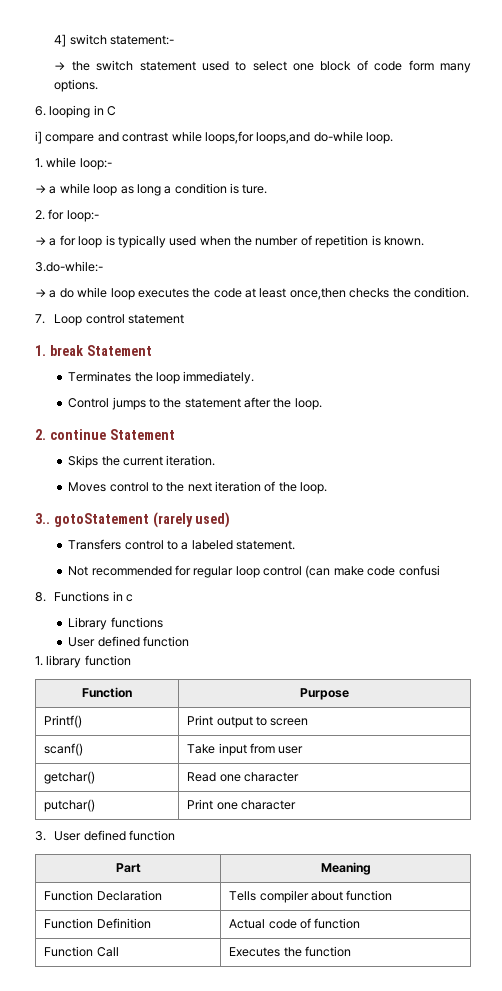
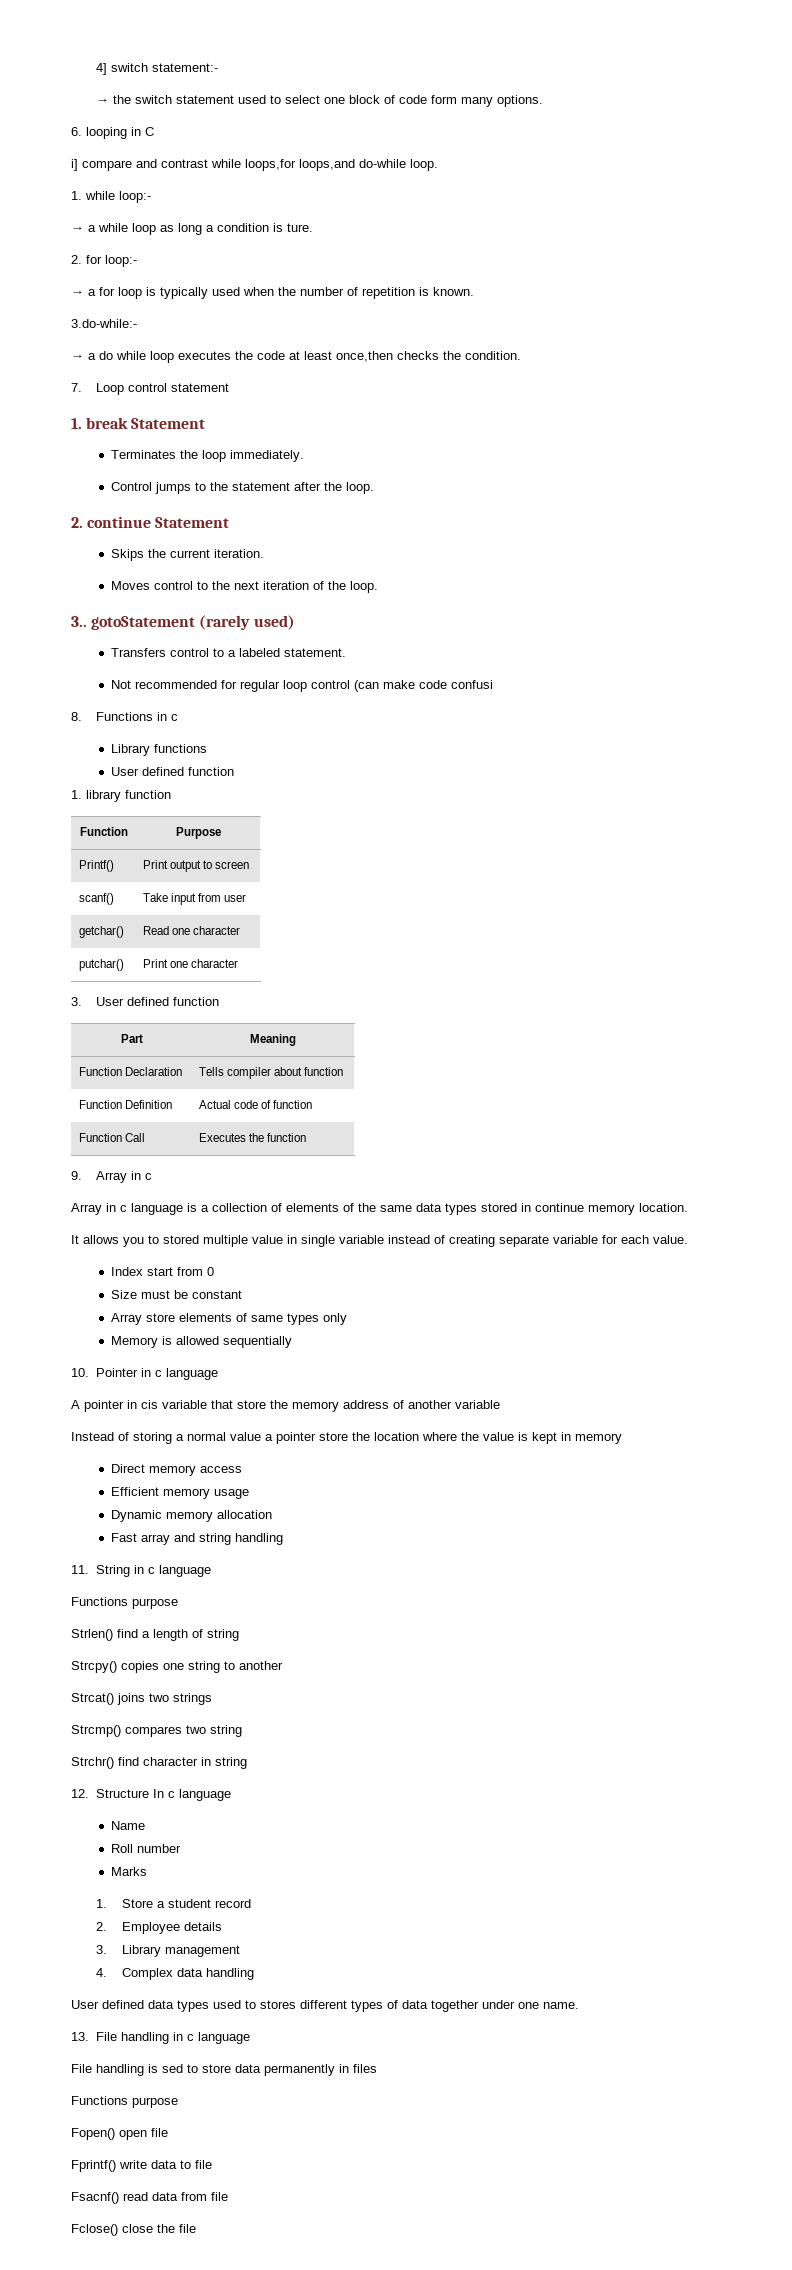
(352, 951) none -> [71,1171,153,1183] [71,1203,688,1215] [71,1235,688,1247] [110,1267,214,1276] [110,1290,242,1299] [110,1313,347,1325] [110,1336,292,1348] [71,1368,219,1380] [71,1400,500,1412] [71,1432,622,1444] [110,1464,242,1476] [110,1487,249,1499] [110,1510,272,1522] [110,1533,283,1545] [71,1565,212,1577] [71,1597,178,1609] [71,1629,239,1641] [71,1661,283,1673] [71,1693,212,1705] [71,1725,242,1737] [71,1757,247,1769] [71,1789,232,1801] [110,1821,145,1830] [110,1844,181,1853] [110,1867,147,1876] [96,1899,251,1908] [96,1922,222,1934] [96,1945,240,1957] [96,1968,254,1980] [71,2000,579,2012] [71,2032,251,2044] [71,2064,377,2076] [71,2096,178,2108] [71,2128,168,2140] [71,2160,212,2172] [71,2192,228,2204] [71,2224,196,2236] // 9. Array in c // Array in c language is a collection of elements of the same data types stored in continue memory location. // It allows you to stored multiple value in single variable instead of creating separate variable for each value. // Index start from 0 // Size must be constant // Array store elements of same types only // Memory is allowed sequentially // 10. Pointer in c language // A pointer in cis variable that store the memory address of another variable // Instead of storing a normal value a pointer store the location where the value is kept in memory // Direct memory access // Efficient memory usage // Dynamic memory allocation // Fast array and string handling // 11. String in c language // Functions purpose // Strlen() find a length of string // Strcpy() copies one string to another // Strcat() joins two strings // Strcmp() compares two string // Strchr() find character in string // 12. Structure In c language // Name // Roll number // Marks // 1. Store a student record // 2. Employee details // 3. Library management // 4. Complex data handling // User defined data types used to stores different types of data together under one name. // 13. File handling in c language // File handling is sed to store data permanently in files // Functions purpose // Fopen() open file // Fprintf() write data to file // Fsacnf() read data from file // Fclose() close the file

